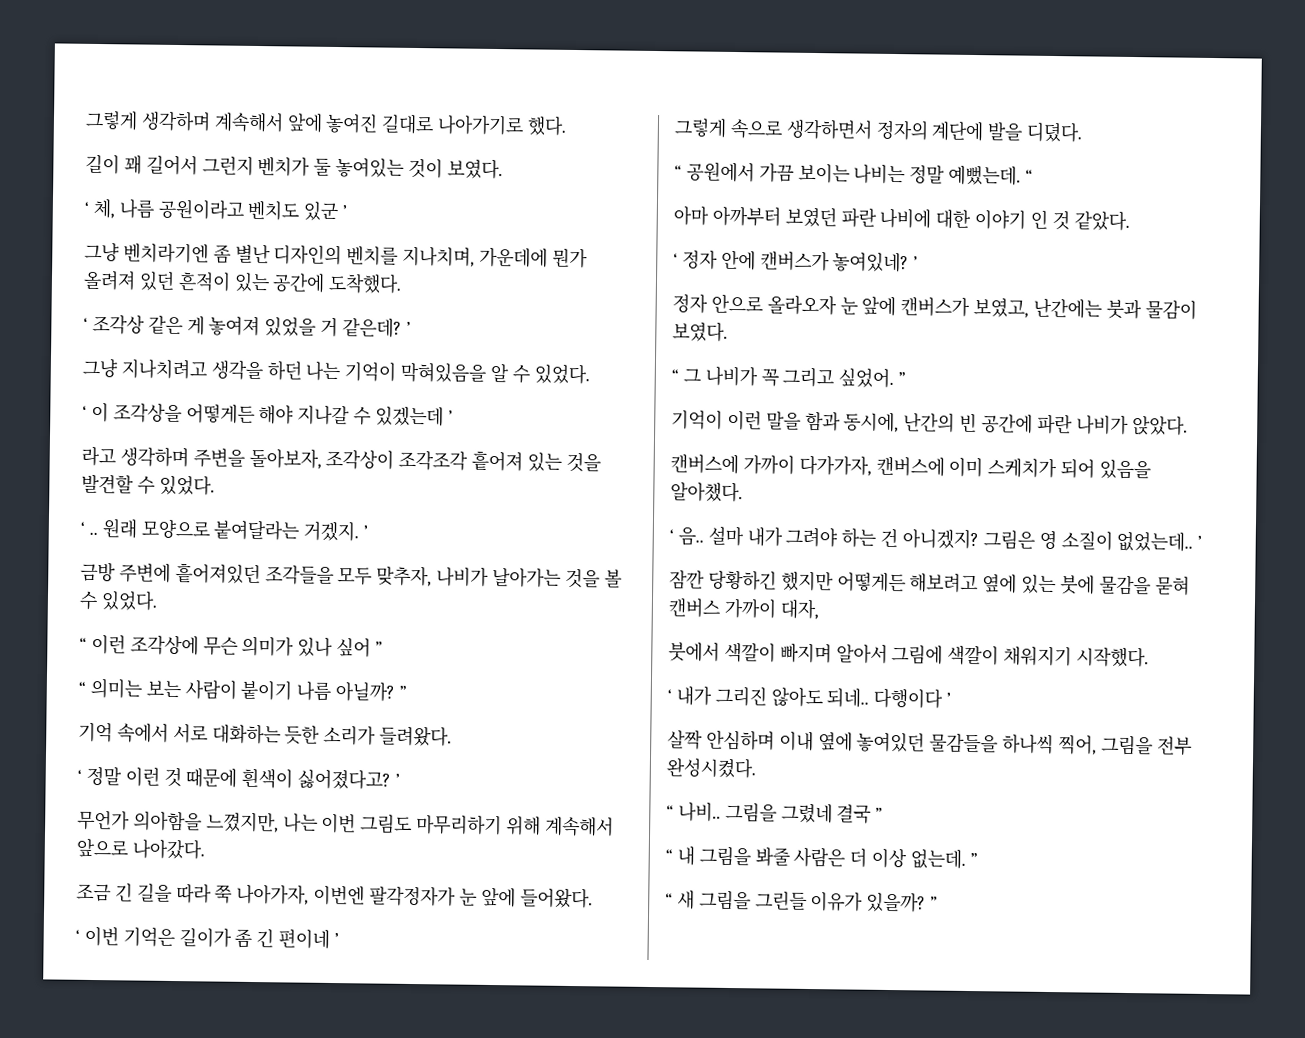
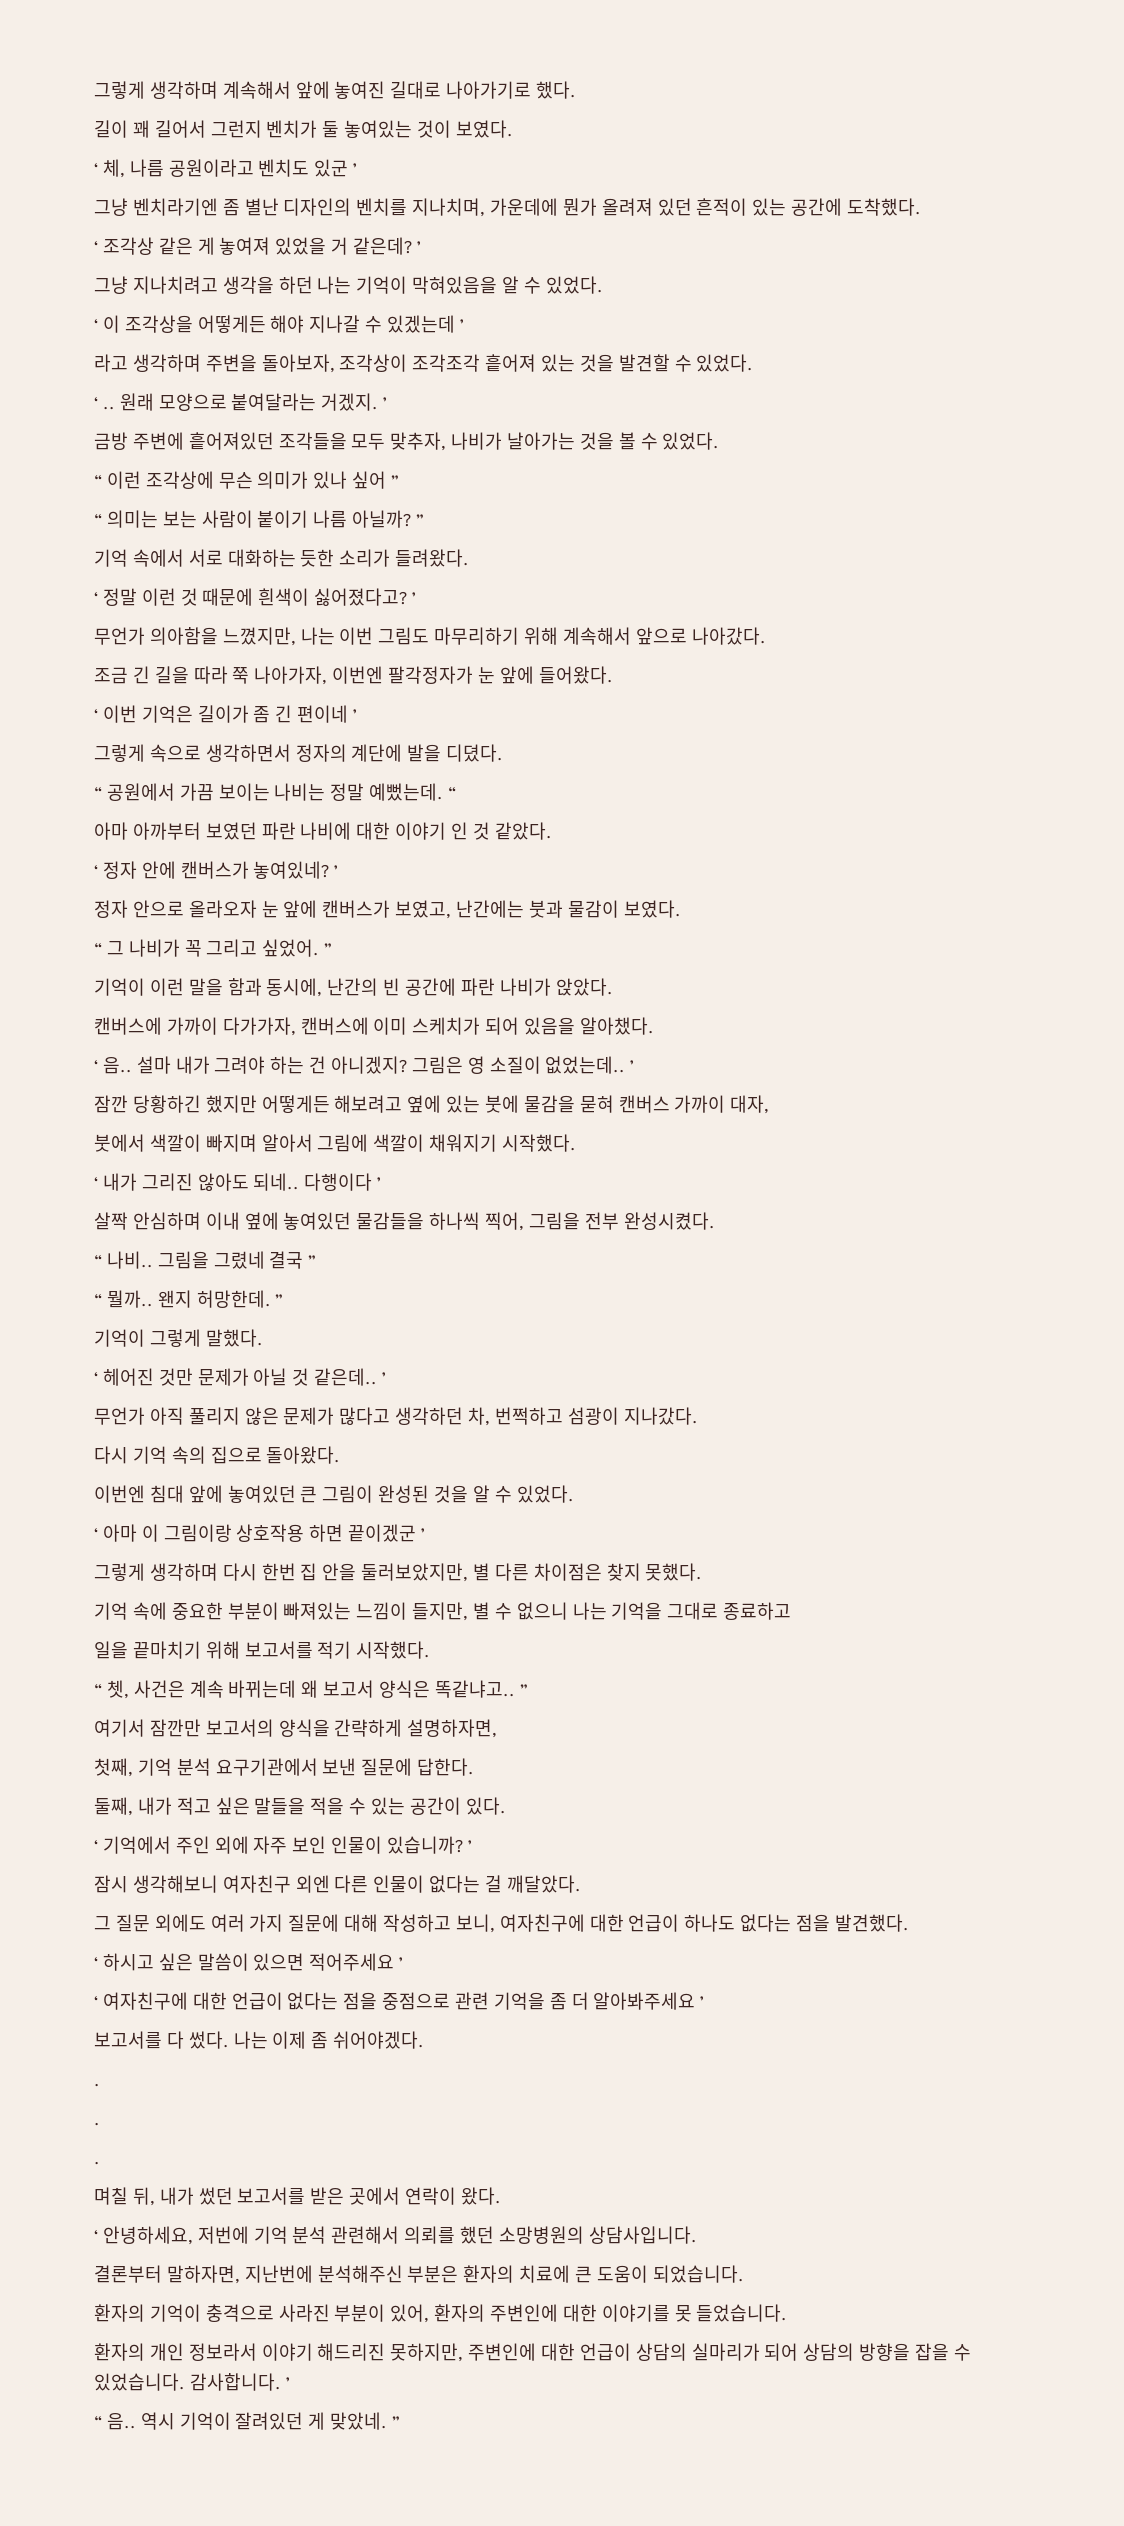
[676,846,978,869] [665,890,927,913] 내 그림을 봐줄 사람은 더 이상 없는데. ” // “ 새 그림을 그린들 이유가 있을까? -> [106,1290,284,1308] [94,1329,263,1347] [94,1368,387,1386] [94,1407,698,1426] [94,1446,341,1464] [94,1485,574,1503] [94,1524,426,1542] [94,1563,703,1582] [94,1602,792,1621] [94,1641,431,1659] [94,1680,528,1699] [94,1719,498,1738] [94,1758,475,1777] [94,1797,506,1816] [94,1836,472,1854] [94,1875,581,1893] [94,1914,909,1933] [94,1953,404,1971] [94,1992,705,2010] [94,2031,425,2049] [94,2083,100,2087] [94,2122,100,2126] [94,2161,100,2165] [94,2187,501,2206] [94,2226,697,2245] [94,2265,744,2284] [94,2304,788,2323] [94,2343,971,2362] [94,2373,290,2391] [94,2412,388,2430] 뭘까.. 왠지 허망한데. ” // 기억이 그렇게 말했다. // ‘ 헤어진 것만 문제가 아닐 것 같은데.. ’ // 무언가 아직 풀리지 않은 문제가 많다고 생각하던 차, 번쩍하고 섬광이 지나갔다. // 다시 기억 속의 집으로 돌아왔다. // 이번엔 침대 앞에 놓여있던 큰 그림이 완성된 것을 알 수 있었다. // ‘ 아마 이 그림이랑 상호작용 하면 끝이겠군 ’ // 그렇게 생각하며 다시 한번 집 안을 둘러보았지만, 별 다른 차이점은 찾지 못했다. // 기억 속에 중요한 부분이 빠져있는 느낌이 들지만, 별 수 없으니 나는 기억을 그대로 종료하고 // 일을 끝마치기 위해 보고서를 적기 시작했다. // “ 쳇, 사건은 계속 바뀌는데 왜 보고서 양식은 똑같냐고.. ” // 여기서 잠깐만 보고서의 양식을 간략하게 설명하자면, // 첫째, 기억 분석 요구기관에서 보낸 질문에 답한다. // 둘째, 내가 적고 싶은 말들을 적을 수 있는 공간이 있다. // ‘ 기억에서 주인 외에 자주 보인 인물이 있습니까? ’ // 잠시 생각해보니 여자친구 외엔 다른 인물이 없다는 걸 깨달았다. // 그 질문 외에도 여러 가지 질문에 대해 작성하고 보니, 여자친구에 대한 언급이 하나도 없다는 점을 발견했다. // ‘ 하시고 싶은 말씀이 있으면 적어주세요 ’ // ‘ 여자친구에 대한 언급이 없다는 점을 중점으로 관련 기억을 좀 더 알아봐주세요 ’ // 보고서를 다 썼다. 나는 이제 좀 쉬어야겠다. // . // . // . // 며칠 뒤, 내가 썼던 보고서를 받은 곳에서 연락이 왔다. // ‘ 안녕하세요, 저번에 기억 분석 관련해서 의뢰를 했던 소망병원의 상담사입니다. // 결론부터 말하자면, 지난번에 분석해주신 부분은 환자의 치료에 큰 도움이 되었습니다. // 환자의 기억이 충격으로 사라진 부분이 있어, 환자의 주변인에 대한 이야기를 못 들었습니다. // 환자의 개인 정보라서 이야기 해드리진 못하지만, 주변인에 대한 언급이 상담의 실마리가 되어 상담의 방향을 잡을 수 있었습니다. 감사합니다. ’ // “ 음.. 역시 기억이 잘려있던 게 맞았네.

